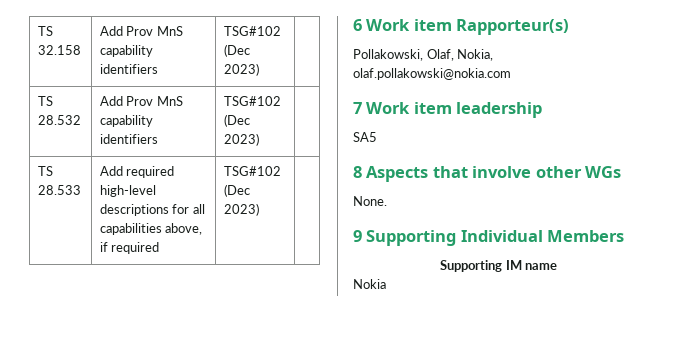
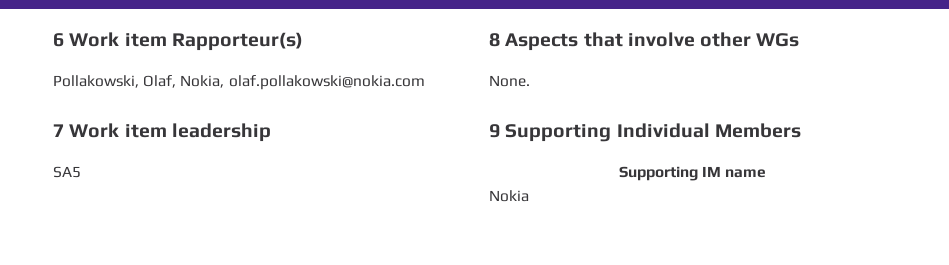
[37,26,53,36] [37,45,81,55] [99,26,183,36] [99,45,153,57] [99,64,158,74] [223,26,281,36] [223,44,250,57] [223,63,259,76] [37,96,53,106] [37,115,81,125] [99,96,183,106] [99,115,153,127] [99,134,158,144] [223,96,281,106] [223,114,250,127] [223,133,259,146] [37,166,53,176] [37,185,81,195] [99,166,175,178] [99,185,156,197] [99,204,205,216] [99,223,203,235] [99,242,160,254] [223,166,281,176] [223,184,250,197] [223,203,259,216] TS 32.158 | Add Prov MnS capability identifiers | TSG#102 (Dec 2023) | // TS 28.532 | Add Prov MnS capability identifiers | TSG#102 (Dec 2023) | // TS 28.533 | Add required high-level descriptions for all capabilities above, if required | TSG#102 (Dec 2023) | // -> (53, 40) none

